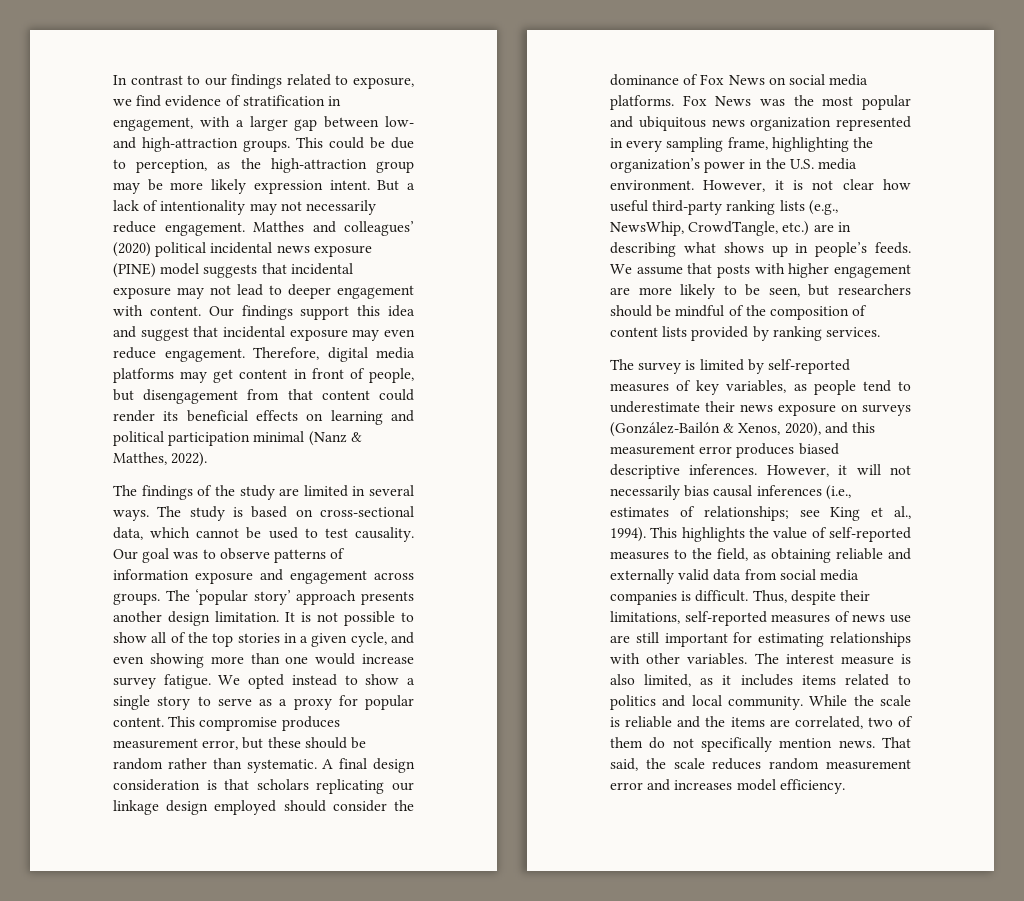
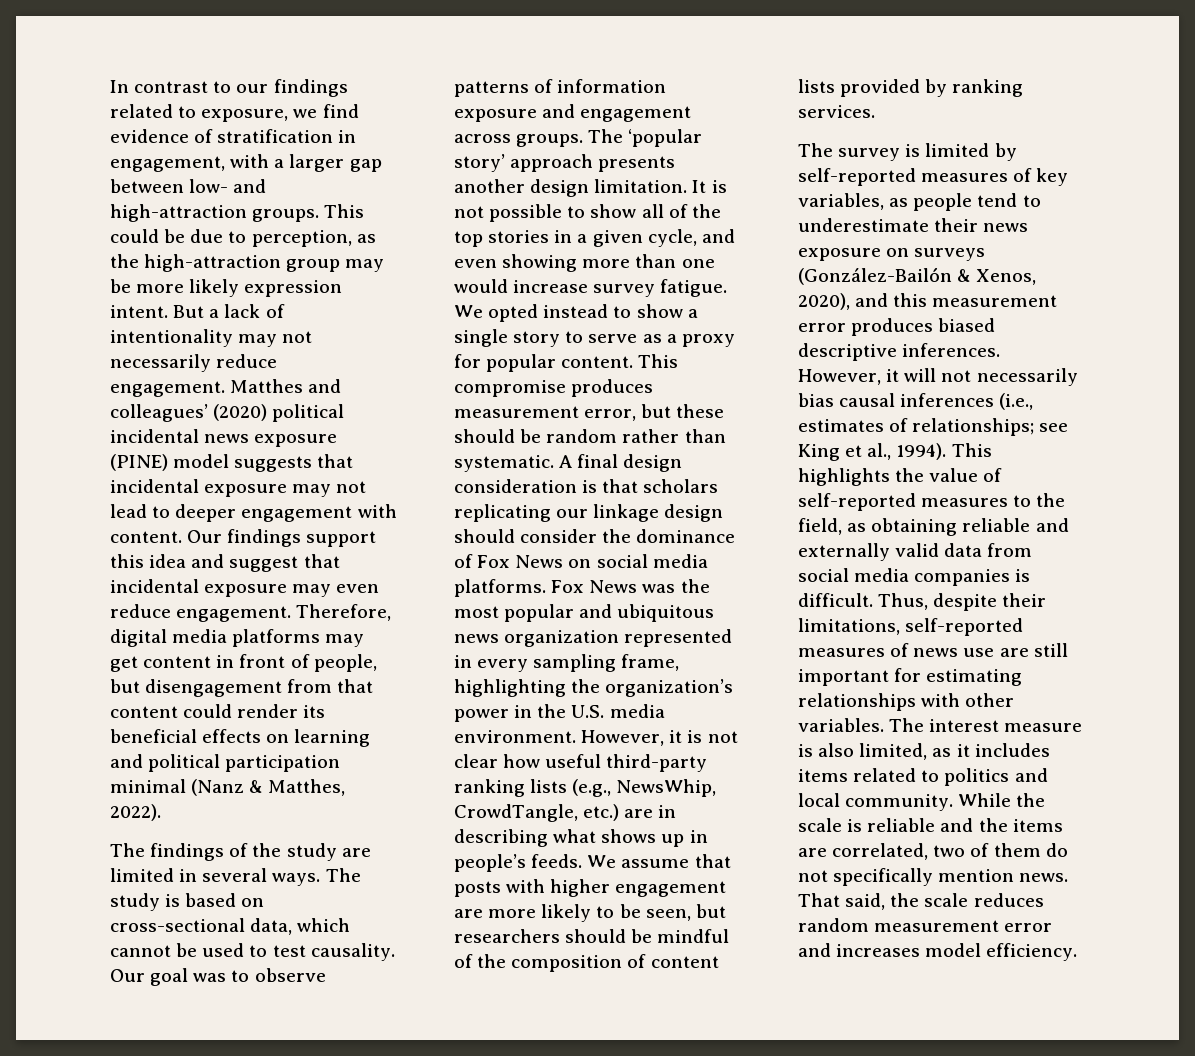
[214,800,277,815] employed -> (724, 513) none

